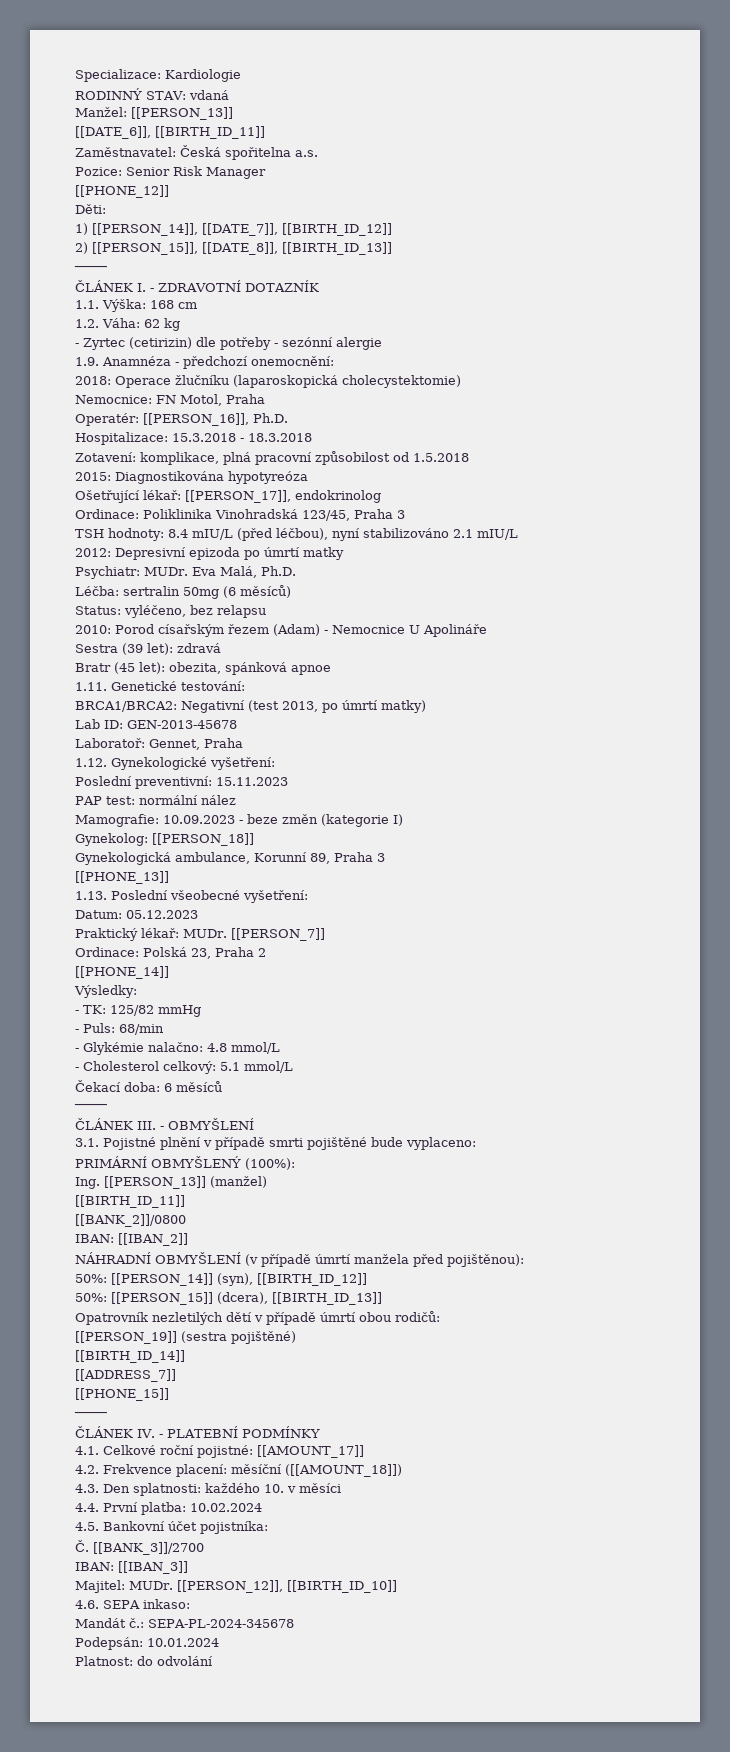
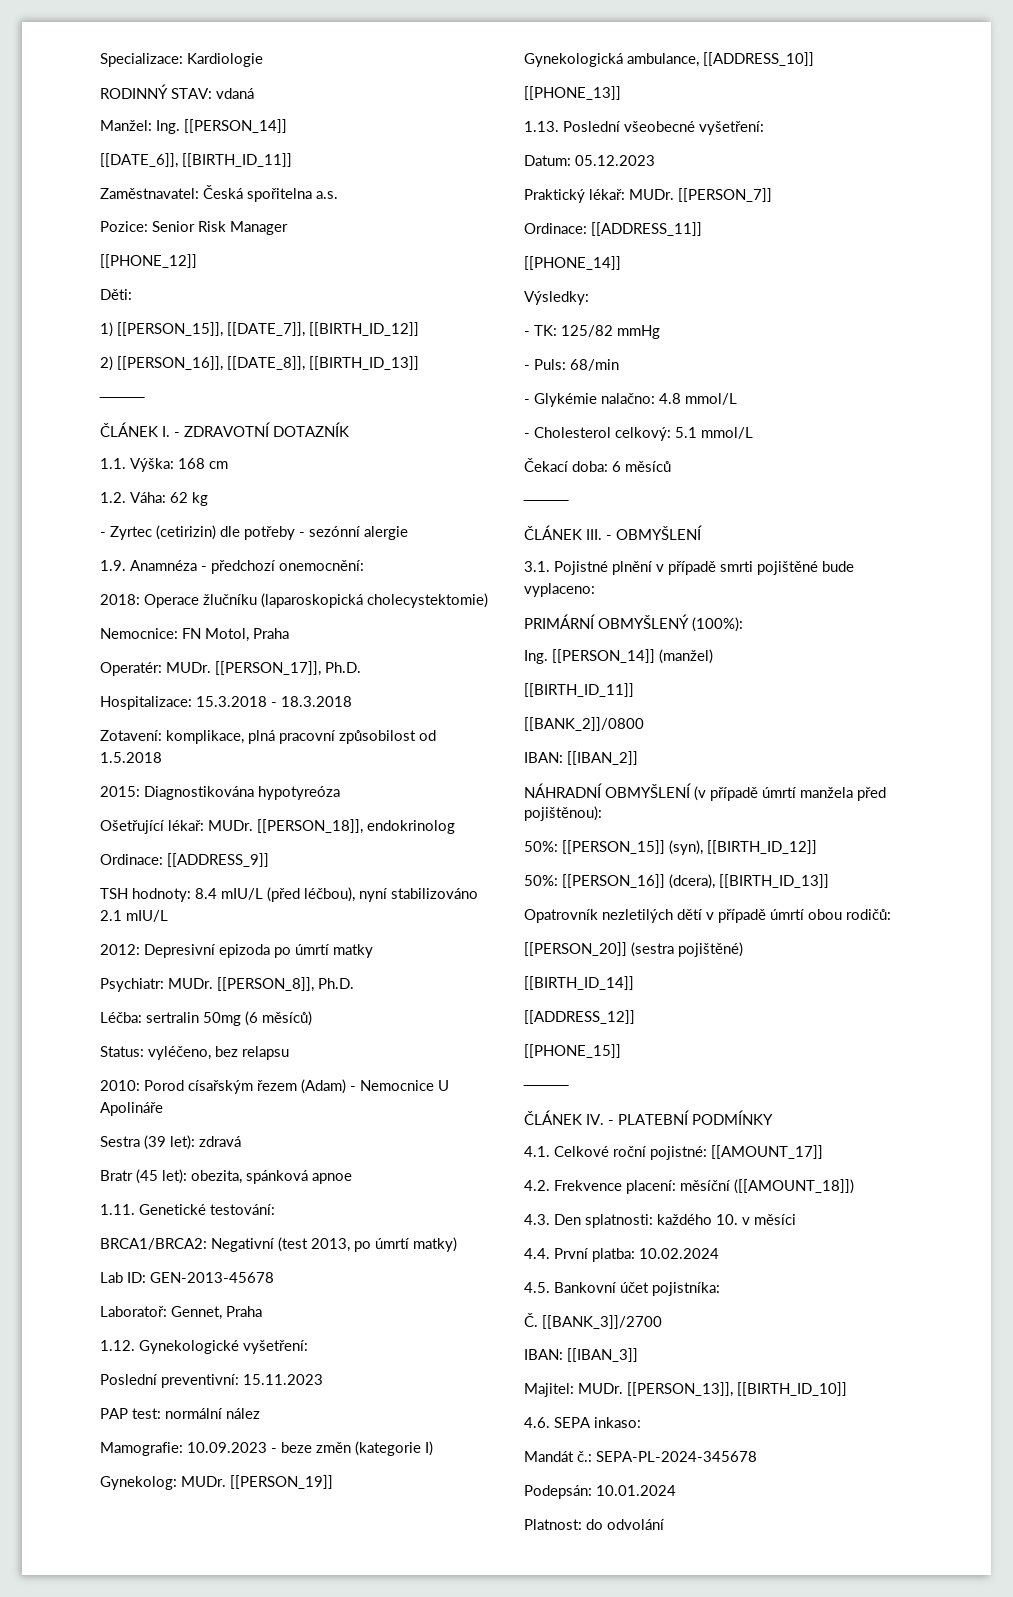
[131,107,233,120] [[PERSON_13]] -> [156,119,287,134] Ing. [[PERSON_14]]
[92,223,198,236] [[PERSON_14]], -> [117,322,223,337] [[PERSON_15]],
[92,242,198,255] [[PERSON_15]], -> [117,356,223,371] [[PERSON_16]],
[143,413,249,426] [[PERSON_16]], -> [166,661,321,676] MUDr. [[PERSON_17]],
[185,490,291,503] [[PERSON_17]], -> [208,819,363,834] MUDr. [[PERSON_18]],
[143,509,405,521] Poliklinika Vinohradská 123/45, Praha 3 -> [167,853,269,867] [[ADDRESS_9]]
[191,566,257,578] Eva Malá, -> [217,977,314,992] [[PERSON_8]],
[152,833,254,846] [[PERSON_18]] -> [181,1475,333,1489] MUDr. [[PERSON_19]]
[254,852,385,864] Korunní 89, Praha 3 -> [703,52,814,66] [[ADDRESS_10]]
[143,947,266,959] Polská 23, Praha 2 -> [591,222,702,236] [[ADDRESS_11]]
[104,1176,206,1189] [[PERSON_13]] -> [552,649,655,663] [[PERSON_14]]
[111,1273,213,1286] [[PERSON_14]] -> [562,840,665,854] [[PERSON_15]]
[111,1292,213,1305] [[PERSON_15]] -> [562,874,665,888] [[PERSON_16]]
[75,1331,177,1344] [[PERSON_19]] -> [524,942,627,956] [[PERSON_20]]
[75,1369,176,1382] [[ADDRESS_7]] -> [524,1010,635,1024] [[ADDRESS_12]]
[176,1580,283,1593] [[PERSON_12]], -> [627,1382,733,1397] [[PERSON_13]],

